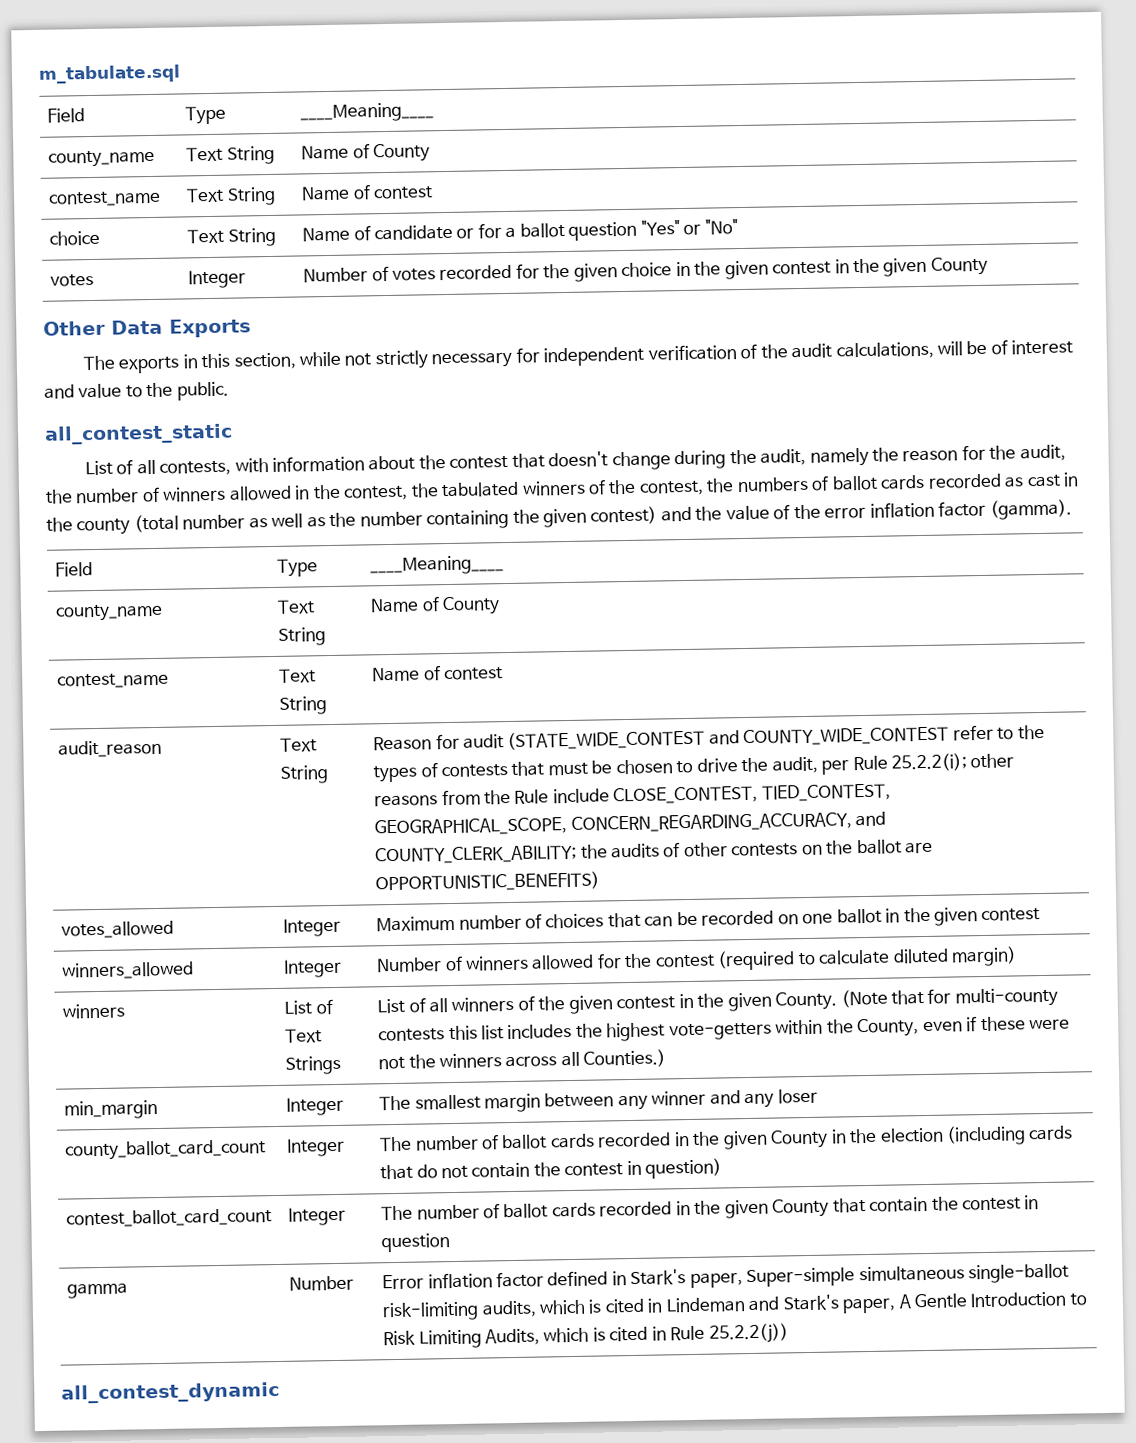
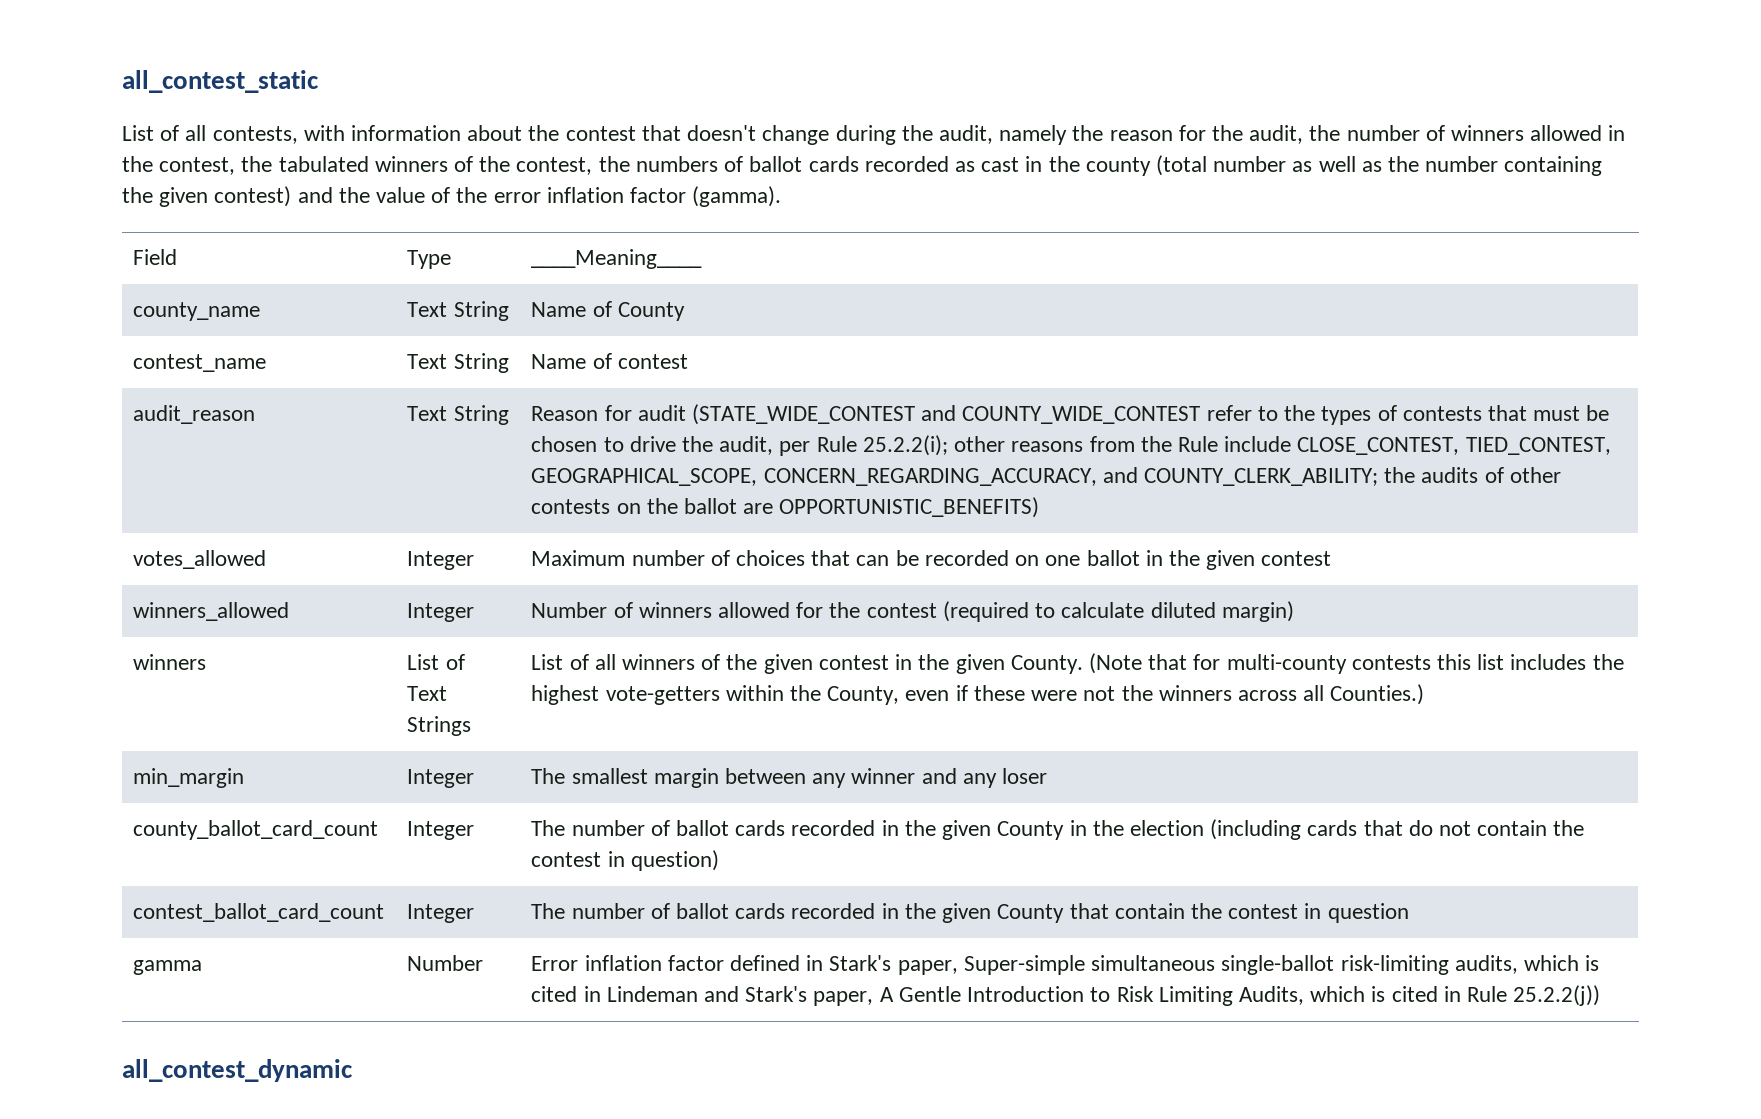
[38,64,181,84] [47,108,86,123] [185,105,227,125] [300,102,435,123] [48,149,156,168] [186,145,275,165] [301,143,430,163] [48,190,162,207] [186,186,276,206] [301,184,433,201] [49,230,101,246] [187,227,276,247] [302,219,738,242] [50,273,95,287] [188,269,247,289] [303,256,988,283] [43,318,251,338] [82,339,1074,374] [44,381,229,401] m_tabulate.sql // Field | Type | ____Meaning____ // county_name | Text String | Name of County // contest_name | Text String | Name of contest // choice | Text String | Name of candidate or for a ballot question "Yes" or "No" // votes | Integer | Number of votes recorded for the given choice in the given contest in the given County // Other Data Exports // The exports in this section, while not strictly necessary for independent verification of the audit calculations, will be of interest and value to the public. // -> (122, 81) none

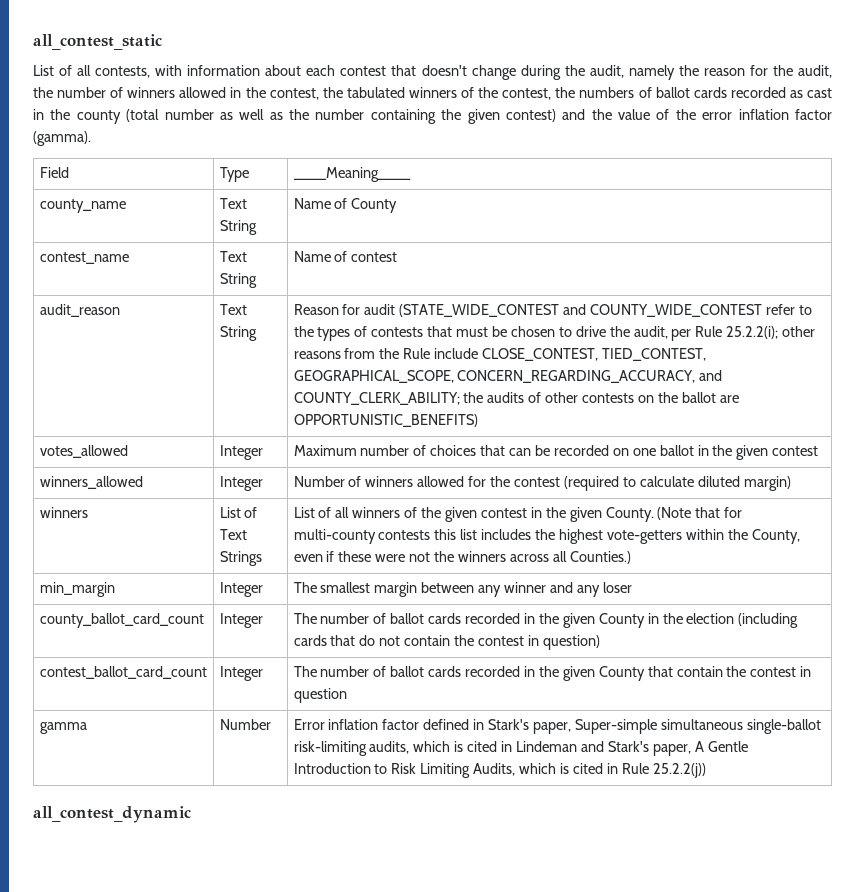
[528,125,560,141] the -> [306,65,336,76] each

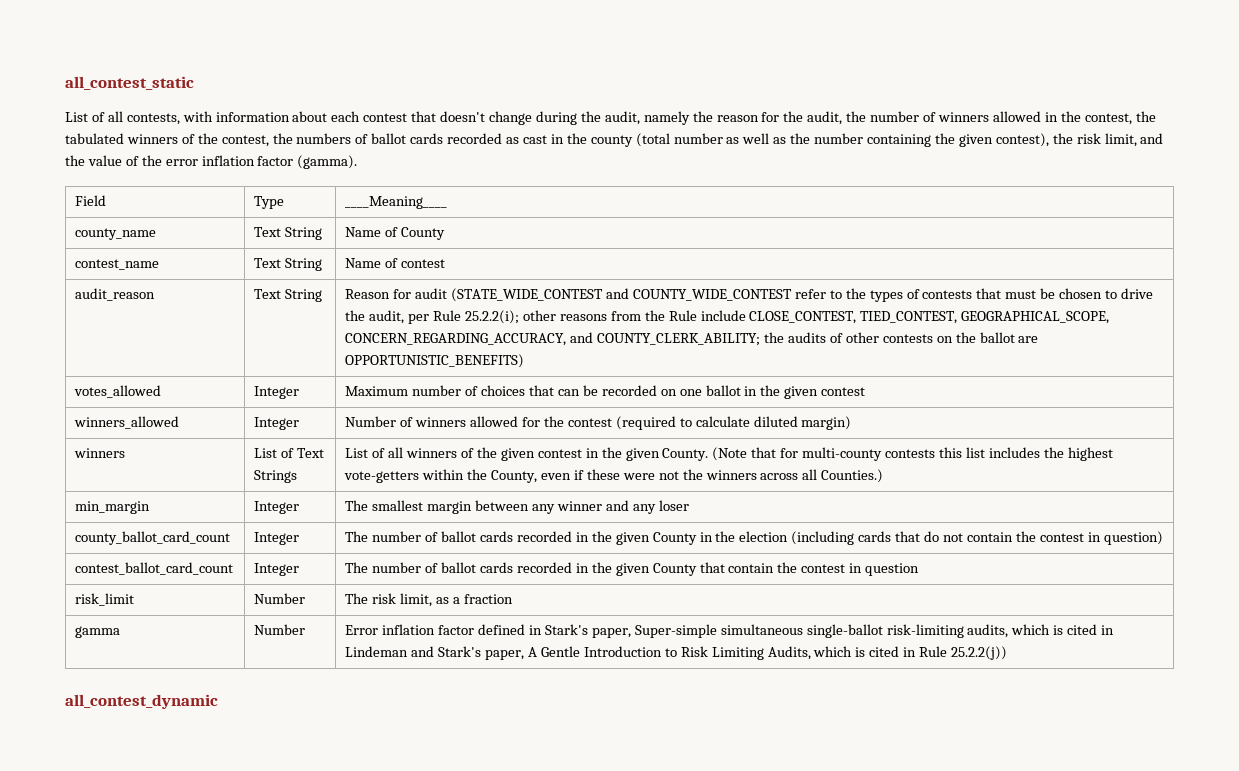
[505,109,556,122] contest) -> [995,133,1137,147] contest), the risk limit,
(347, 695) none -> [75,593,135,606] [254,593,306,604] [345,593,513,607] // risk_limit | Number | The risk limit, as a fraction

